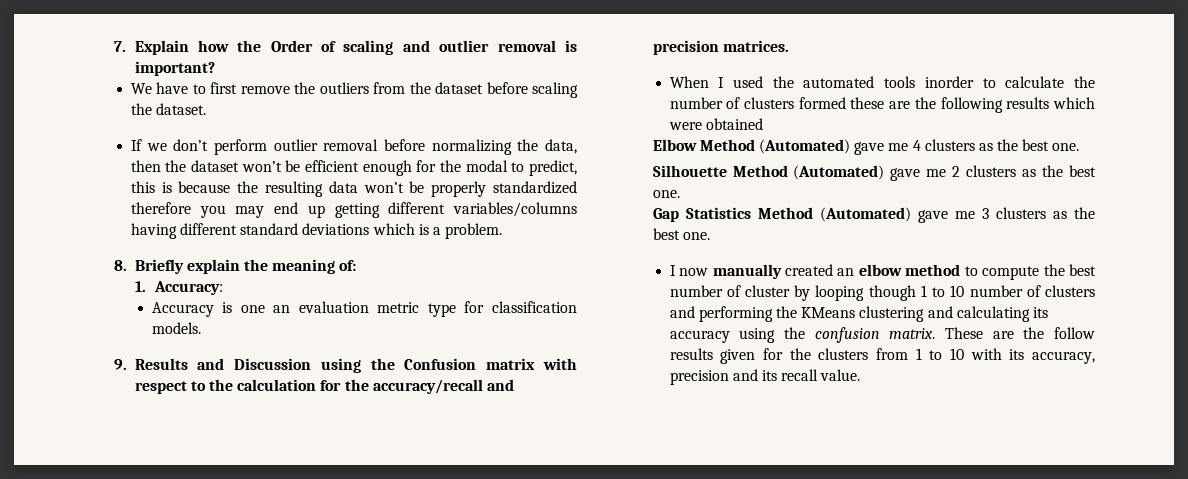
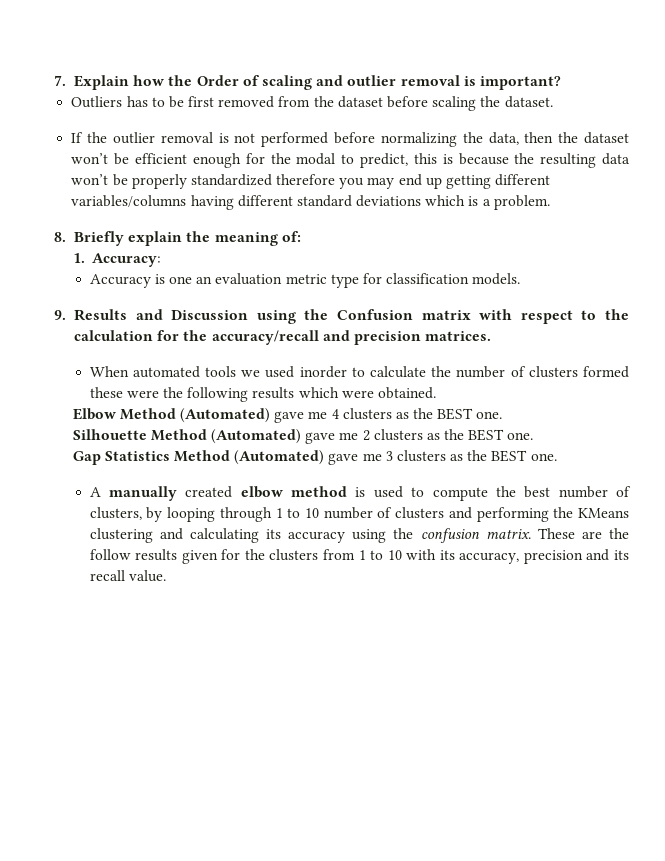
[130,82,369,94] We have to first remove the outliers -> [71,96,275,108] Outliers has to be first removed
[146,139,379,155] we don’t perform outlier removal -> [87,132,329,147] the outlier removal is not performed
[718,76,916,88] I used the automated tools -> [132,366,295,378] automated tools we used
[889,101,911,109] are -> [126,390,159,398] were
[705,118,763,130] obtained -> [377,387,436,399] obtained.
[1022,139,1050,151] best -> [437,408,474,420] BEST
[1069,165,1096,177] best -> [468,429,505,441] BEST
[652,228,710,240] [669,265,709,276] best one. // I now -> [491,450,557,462] [89,487,101,497] BEST one. // A
[837,268,855,276] an -> (233, 492) none
(961, 270) none -> [355,486,403,498] is used
[745,285,791,297] cluster -> [89,507,142,520] clusters,
[868,285,916,301] though -> [219,507,272,522] through

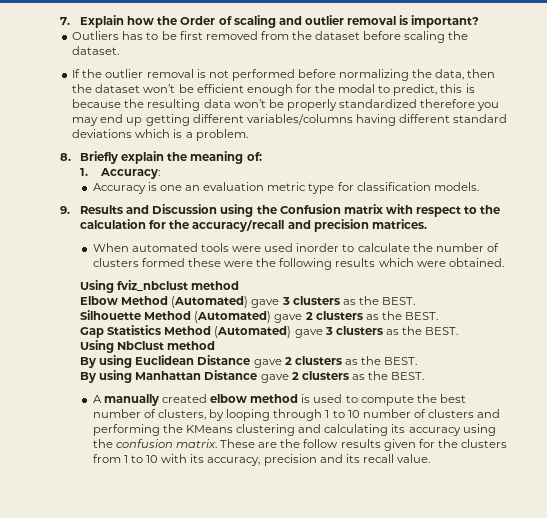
[241,370,261,377] we -> [232,246,262,252] were
(436, 393) none -> [80,280,240,293] // Using fviz_nbclust method
[308,408,503,420] me 4 clusters as the BEST one. -> [281,296,416,305] 3 clusters as the BEST.
[339,429,534,441] me 2 clusters as the BEST one. -> [305,311,439,320] 2 clusters as the BEST.
[362,450,557,462] me 3 clusters as the BEST one. -> [324,326,459,335] [80,340,216,353] [80,355,418,368] [80,370,425,383] 3 clusters as the BEST. // Using NbClust method // By using Euclidean Distance gave 2 clusters as the BEST. // By using Manhattan Distance gave 2 clusters as the BEST.

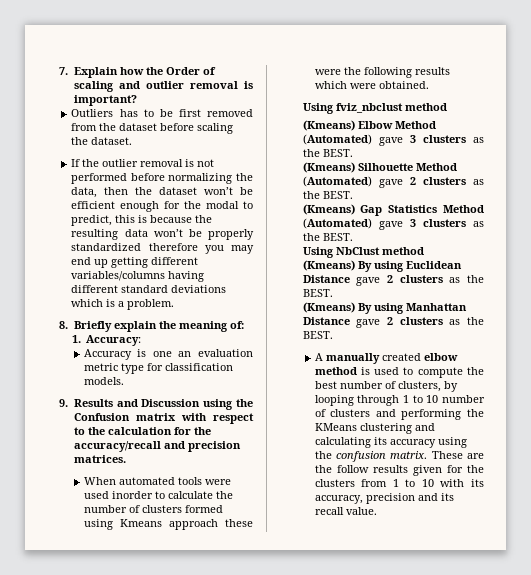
(185, 262) none -> [83,519,218,530] using Kmeans approach
(240, 285) none -> [302,120,355,131] (Kmeans)
(416, 301) none -> [302,162,355,173] (Kmeans)
(439, 316) none -> [302,204,355,215] (Kmeans)
(216, 345) none -> [302,260,355,271] (Kmeans)
(418, 361) none -> [302,302,355,313] (Kmeans)

